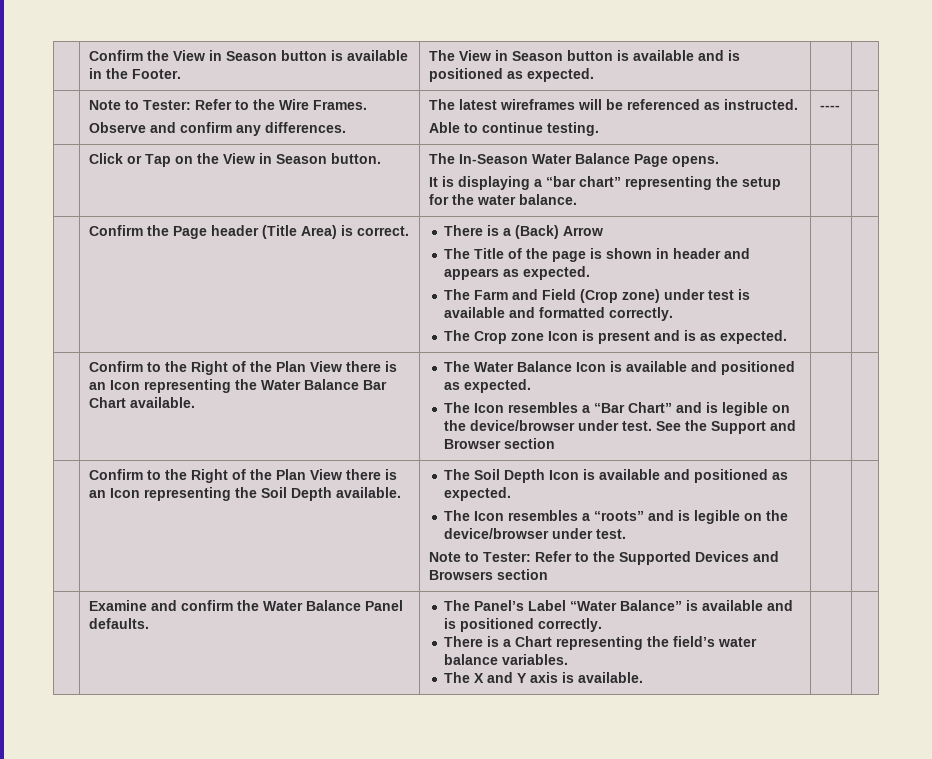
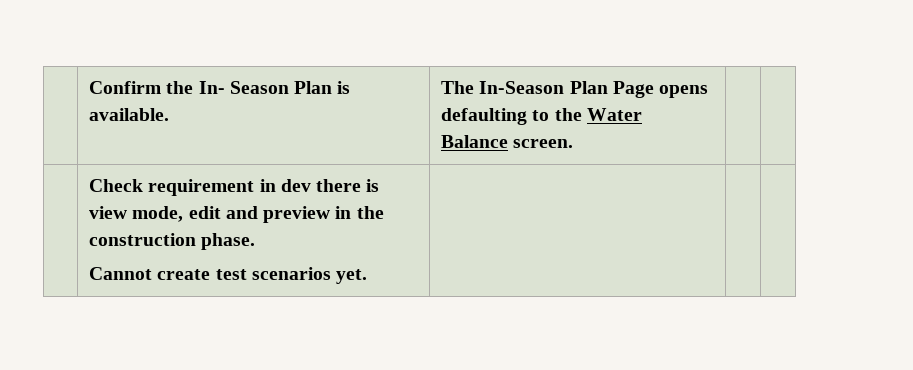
[88,50,408,61] [88,68,181,79] [428,50,740,61] [428,68,594,82] [88,99,367,110] [88,122,346,136] [428,99,798,110] [428,122,599,136] [819,105,840,110] [88,153,381,167] [428,153,719,167] [428,176,781,190] [428,194,577,205] [88,225,409,239] [444,225,604,239] [444,248,751,262] [444,266,591,280] [444,289,751,303] [444,307,674,321] [444,330,788,344] [88,361,397,375] [88,379,387,393] [88,397,195,408] [444,361,796,375] [444,379,532,393] [444,402,791,416] [444,420,797,434] [444,438,556,449] [88,469,397,483] [88,487,401,501] [444,469,789,483] [444,487,512,501] [444,510,789,524] [444,528,627,539] [428,551,779,565] [428,569,548,580] [88,600,403,611] [88,618,149,629] [444,600,794,611] [444,618,603,632] [444,636,758,650] [444,654,569,665] [444,672,644,683] | Confirm the View in Season button is available in the Footer. | The View in Season button is available and is positioned as expected. | | // | Note to Tester: Refer to the Wire Frames. // Observe and confirm any differences. | The latest wireframes will be referenced as instructed. // Able to continue testing. | ---- | // | Click or Tap on the View in Season button. | The In-Season Water Balance Page opens. // It is displaying a “bar chart” representing the setup for the water balance. | | // | Confirm the Page header (Title Area) is correct. | There is a (Back) Arrow // The Title of the page is shown in header and appears as expected. // The Farm and Field (Crop zone) under test is available and formatted correctly. // The Crop zone Icon is present and is as expected. | | // | Confirm to the Right of the Plan View there is an Icon representing the Water Balance Bar Chart available. | The Water Balance Icon is available and positioned as expected. // The Icon resembles a “Bar Chart” and is legible on the device/browser under test. See the Support and Browser section | | // | Confirm to the Right of the Plan View there is an Icon representing the Soil Depth available. | The Soil Depth Icon is available and positioned as expected. // The Icon resembles a “roots” and is legible on the device/browser under test. // Note to Tester: Refer to the Supported Devices and Browsers section | | // | Examine and confirm the Water Balance Panel defaults. | The Panel’s Label “Water Balance” is available and is positioned correctly. // There is a Chart representing the field’s water balance variables. // The X and Y axis is available. -> [89,81,351,94] [89,108,170,121] [441,81,709,98] [441,108,642,125] [441,135,574,148] [89,179,380,196] [89,206,384,223] [89,233,256,250] [89,267,368,284] | Confirm the In- Season Plan is available. | The In-Season Plan Page opens defaulting to the Water Balance screen. | | // | Check requirement in dev there is view mode, edit and preview in the construction phase. // Cannot create test scenarios yet. |

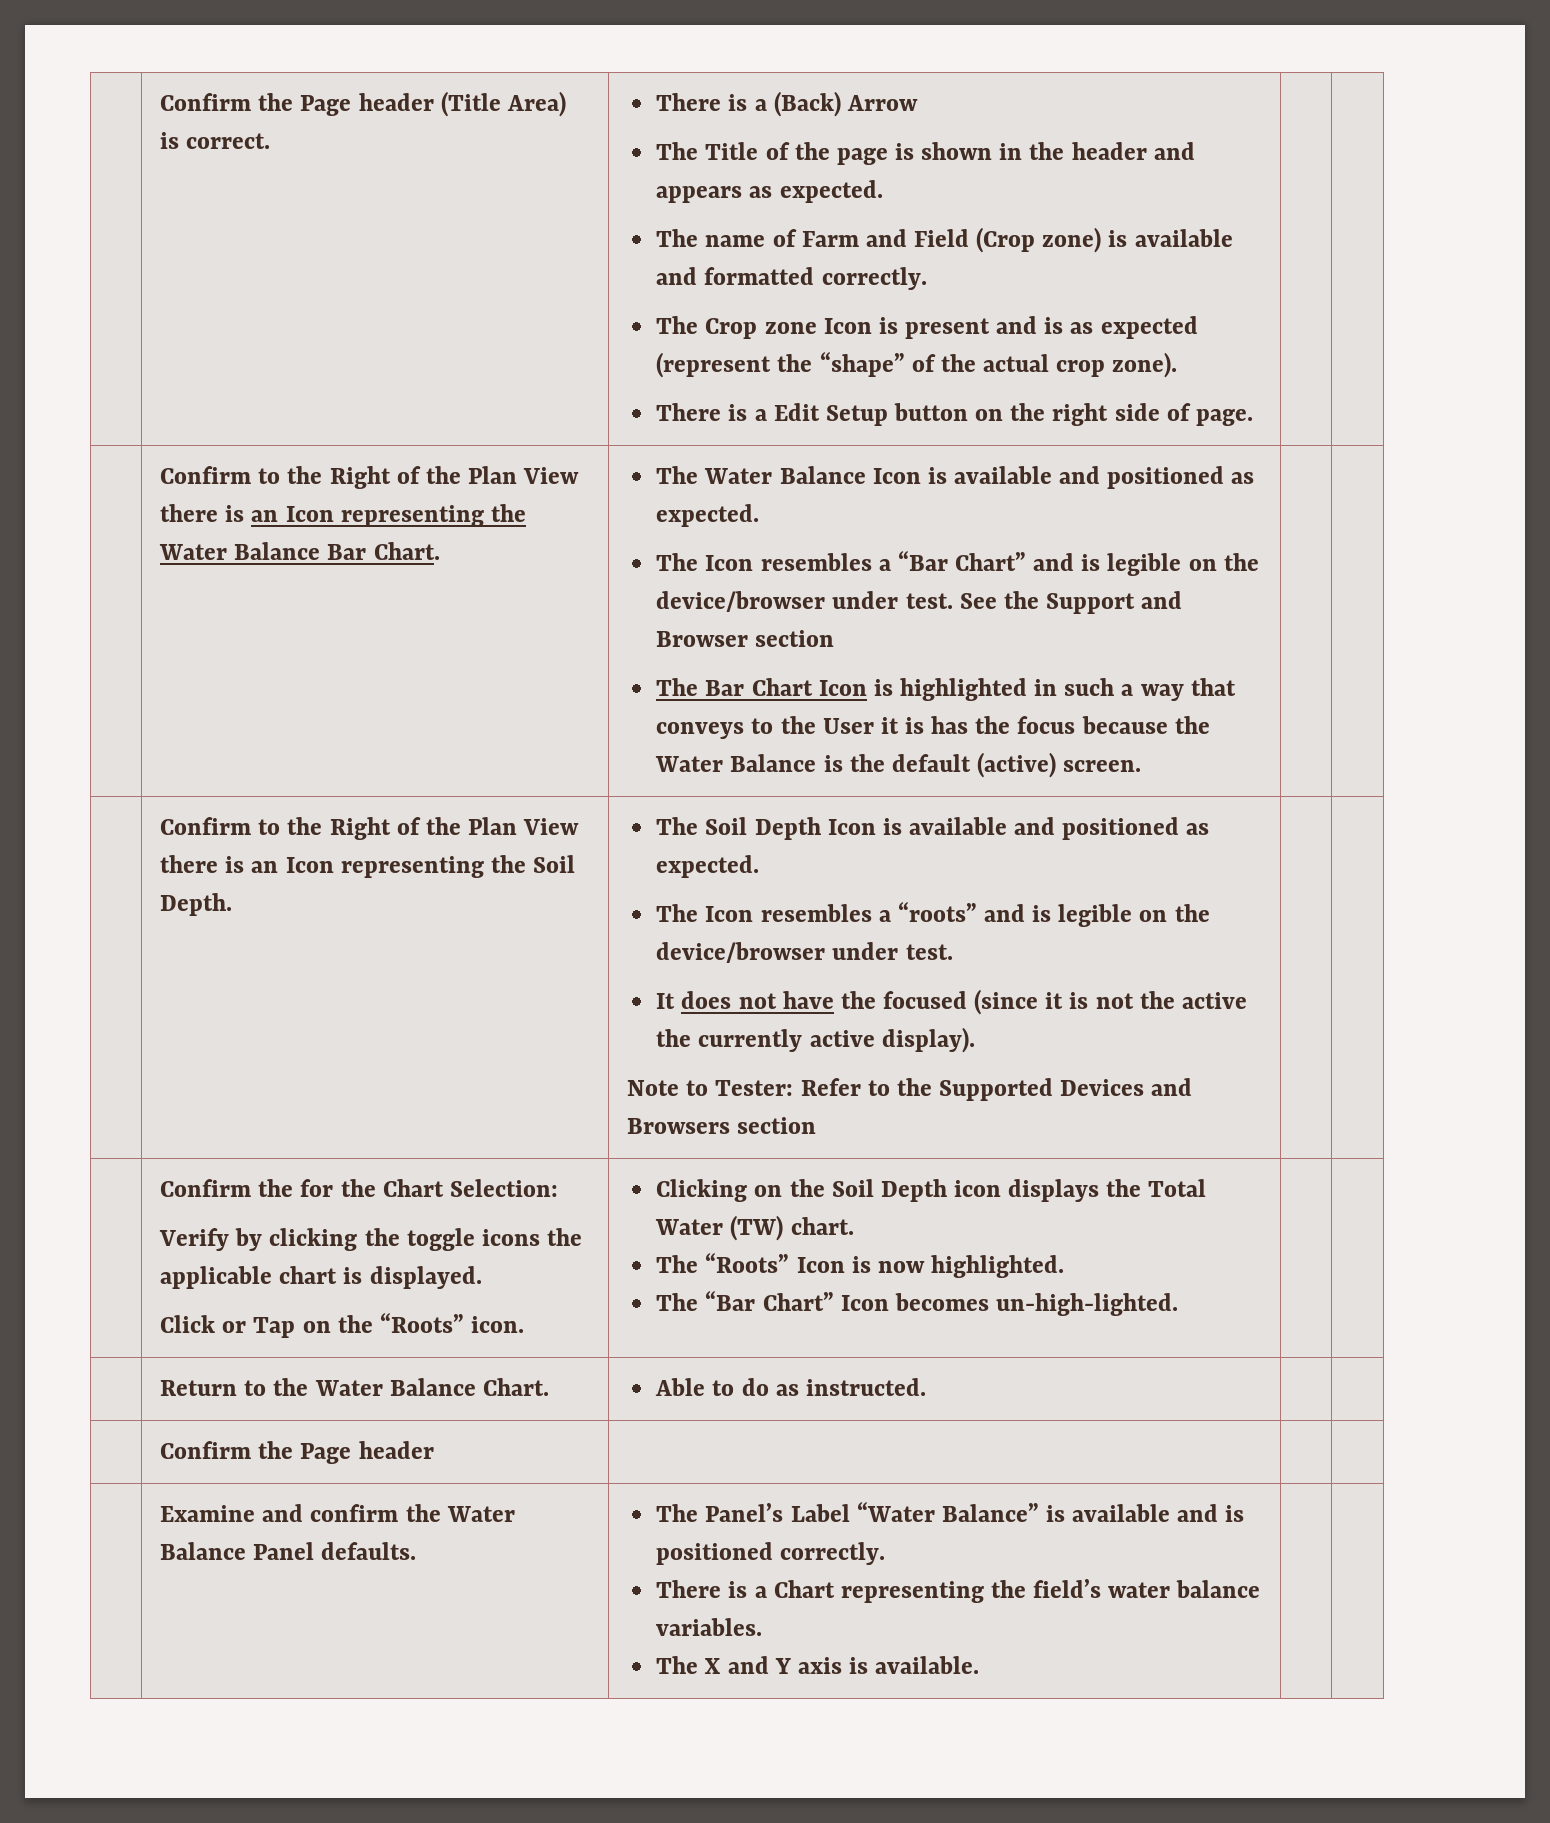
[89,81,351,94] [89,108,170,121] [441,81,709,98] [441,108,642,125] [441,135,574,148] [89,179,380,196] [89,206,384,223] [89,233,256,250] [89,267,368,284] | Confirm the In- Season Plan is available. | The In-Season Plan Page opens defaulting to the Water Balance screen. | | // | Check requirement in dev there is view mode, edit and preview in the construction phase. // Cannot create test scenarios yet. | -> [160,91,566,117] [160,132,271,149] [656,91,918,117] [656,142,1195,165] [656,180,883,203] [656,227,1233,253] [656,267,927,290] [656,316,1198,339] [656,352,1178,378] [656,403,1253,426] [160,466,580,489] [160,504,526,527] [159,542,440,560] [656,466,1255,489] [656,504,760,527] [656,551,1259,576] [656,591,1183,614] [656,630,835,647] [656,678,1236,701] [656,716,1210,739] [655,752,1142,778] [160,817,580,840] [160,855,575,878] [160,893,233,916] [656,817,1210,840] [656,855,760,878] [656,902,1210,927] [656,942,953,963] [656,989,1247,1015] [656,1027,975,1053] [627,1078,1193,1101] [627,1117,817,1134] [160,1179,558,1197] [159,1228,582,1251] [160,1266,482,1289] [160,1313,524,1338] [656,1179,1207,1202] [655,1215,854,1241] [656,1253,1064,1278] [656,1291,1178,1316] [160,1378,549,1396] [655,1378,926,1396] [160,1441,434,1464] [160,1504,515,1522] [160,1542,417,1560] [656,1502,1245,1522] [656,1542,886,1565] [656,1579,1261,1603] [656,1618,763,1636] [656,1656,980,1674] | Confirm the Page header (Title Area) is correct. | There is a (Back) Arrow // The Title of the page is shown in the header and appears as expected. // The name of Farm and Field (Crop zone) is available and formatted correctly. // The Crop zone Icon is present and is as expected (represent the “shape” of the actual crop zone). // There is a Edit Setup button on the right side of page. | | // | Confirm to the Right of the Plan View there is an Icon representing the Water Balance Bar Chart. | The Water Balance Icon is available and positioned as expected. // The Icon resembles a “Bar Chart” and is legible on the device/browser under test. See the Support and Browser section // The Bar Chart Icon is highlighted in such a way that conveys to the User it is has the focus because the Water Balance is the default (active) screen. | | // | Confirm to the Right of the Plan View there is an Icon representing the Soil Depth. | The Soil Depth Icon is available and positioned as expected. // The Icon resembles a “roots” and is legible on the device/browser under test. // It does not have the focused (since it is not the active the currently active display). // Note to Tester: Refer to the Supported Devices and Browsers section | | // | Confirm the for the Chart Selection: // Verify by clicking the toggle icons the applicable chart is displayed. // Click or Tap on the “Roots” icon. | Clicking on the Soil Depth icon displays the Total Water (TW) chart. // The “Roots” Icon is now highlighted. // The “Bar Chart” Icon becomes un-high-lighted. | | // | Return to the Water Balance Chart. | Able to do as instructed. | | // | Confirm the Page header | | | // | Examine and confirm the Water Balance Panel defaults. | The Panel’s Label “Water Balance” is available and is positioned correctly. // There is a Chart representing the field’s water balance variables. // The X and Y axis is available.

